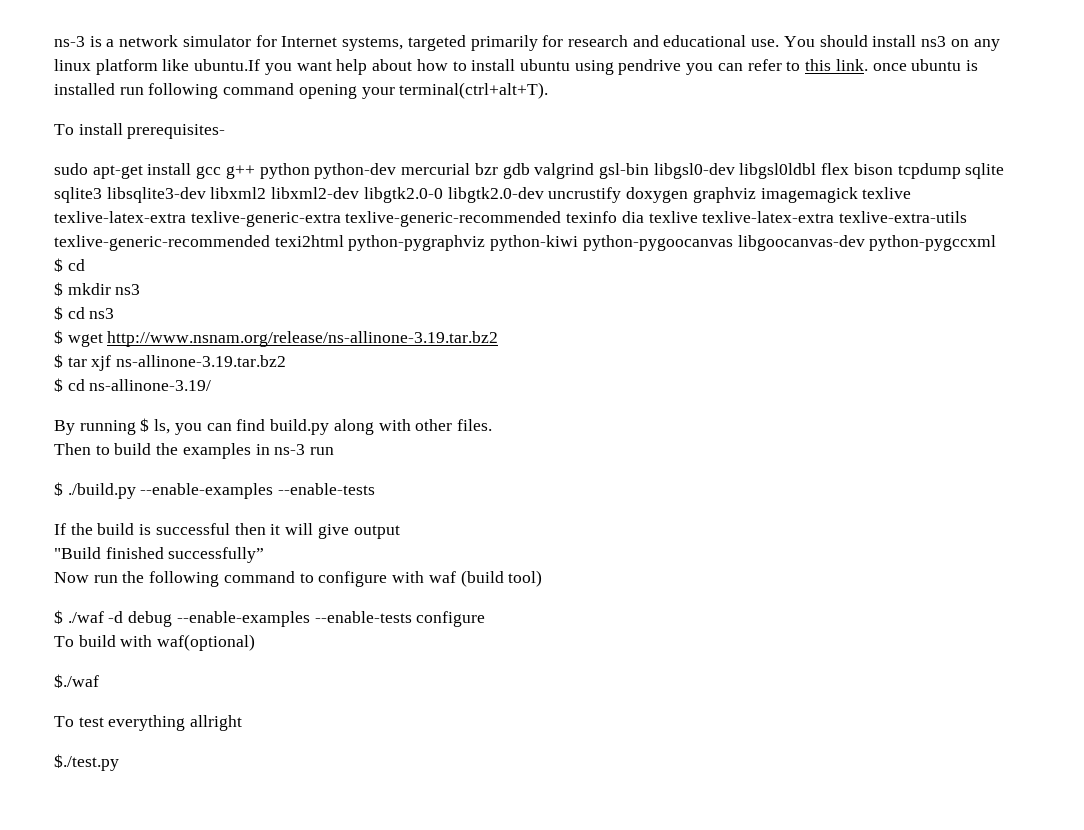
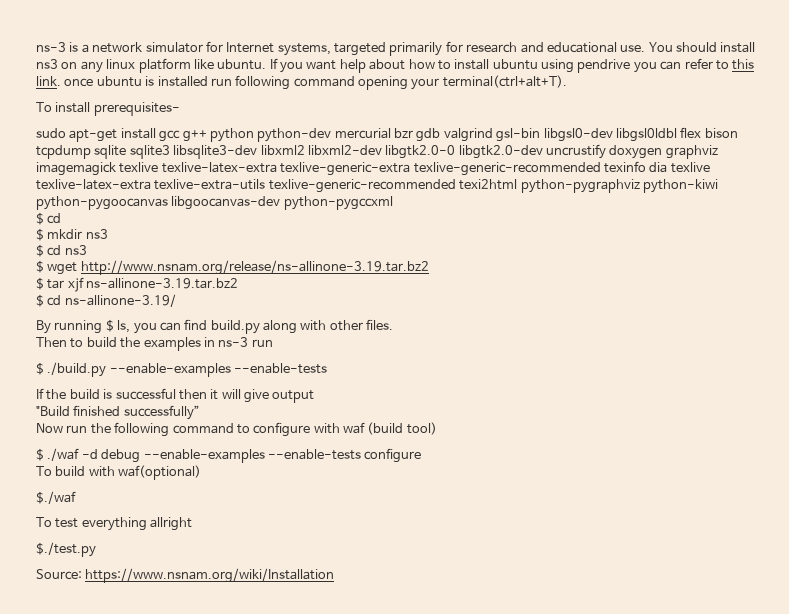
[194,59,261,71] ubuntu.If -> [217,58,278,70] ubuntu. If
(119, 762) none -> [36,568,335,583] // Source: https://www.nsnam.org/wiki/Installation

